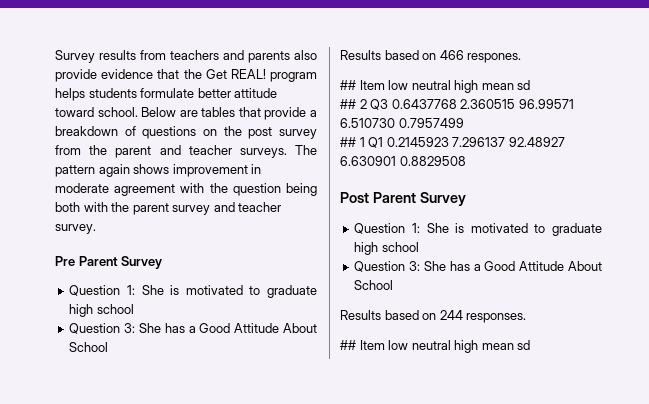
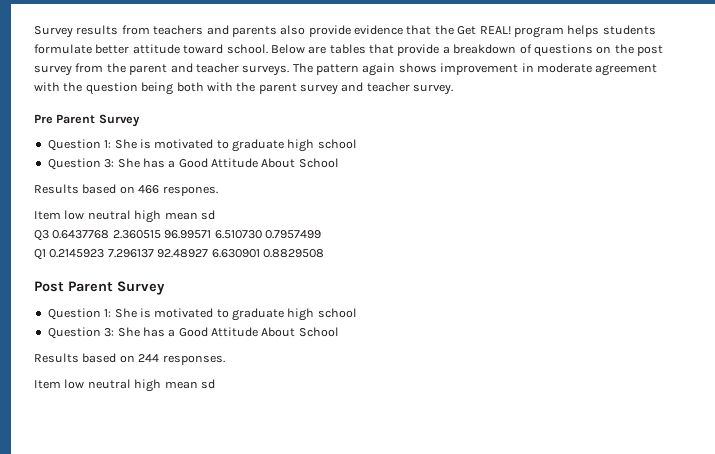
[340,80,356,90] ## -> (218, 191) none
[340,99,367,109] ## 2 -> (215, 215) none
[340,137,365,147] ## 1 -> (321, 234) none
[340,340,356,350] ## -> (225, 360) none

